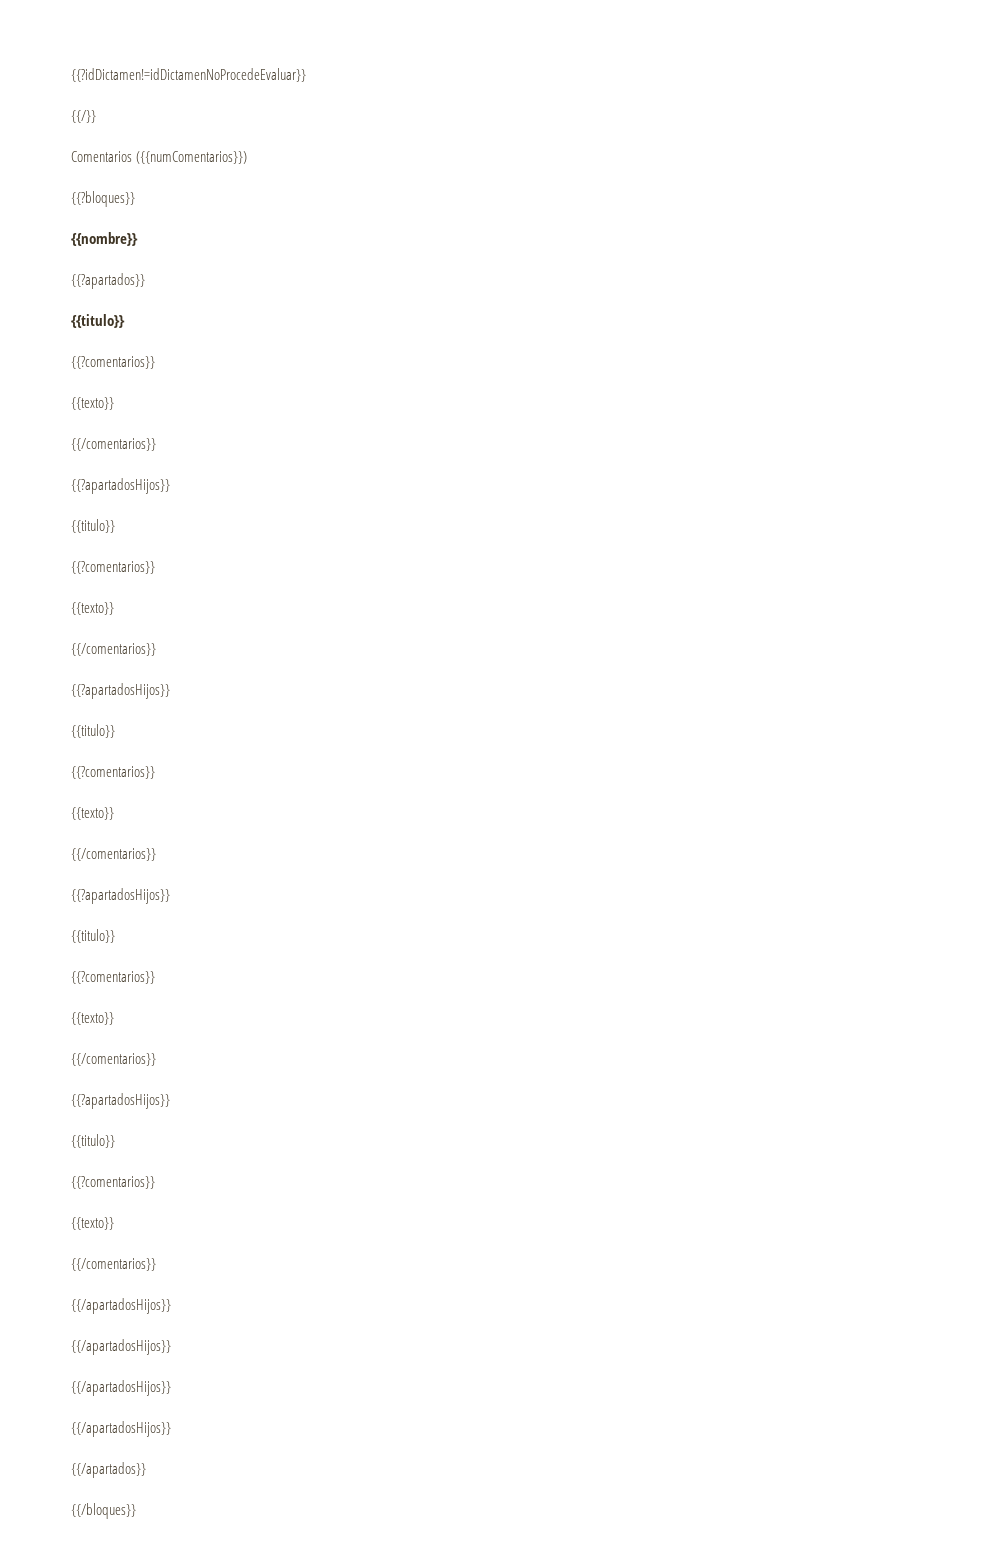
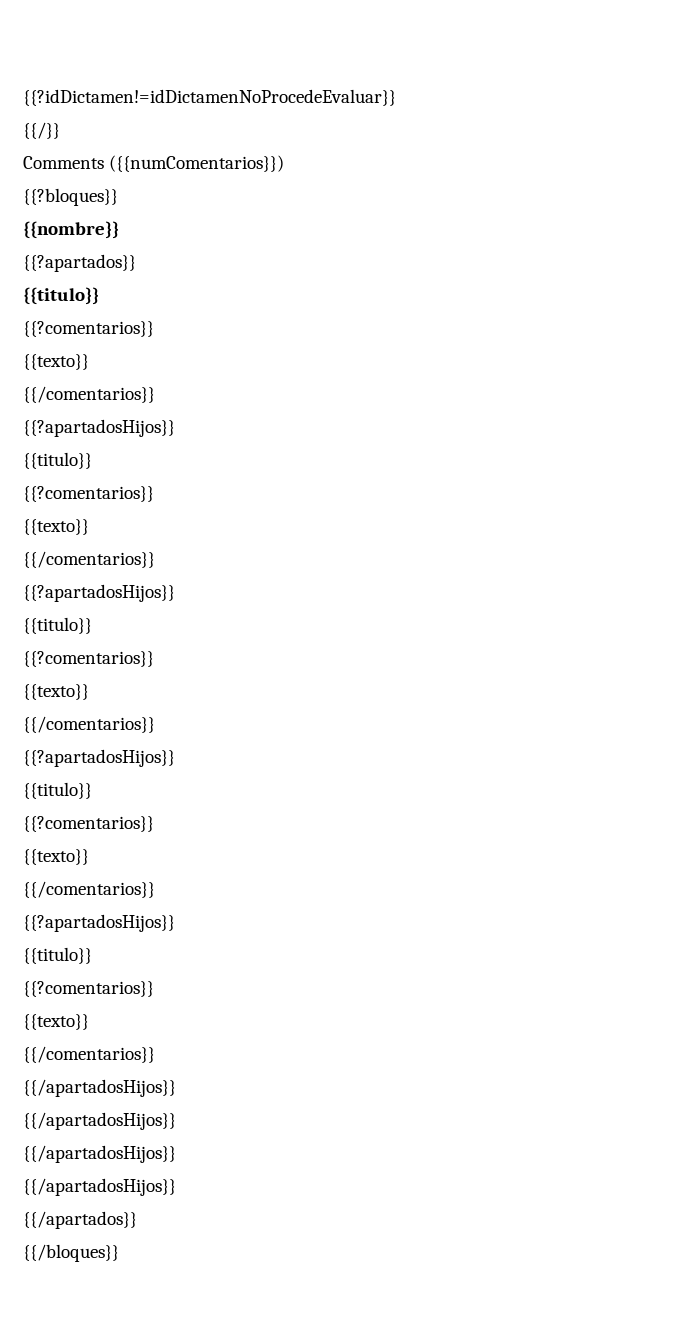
[71,151,132,162] Comentarios -> [23,156,104,169] Comments

